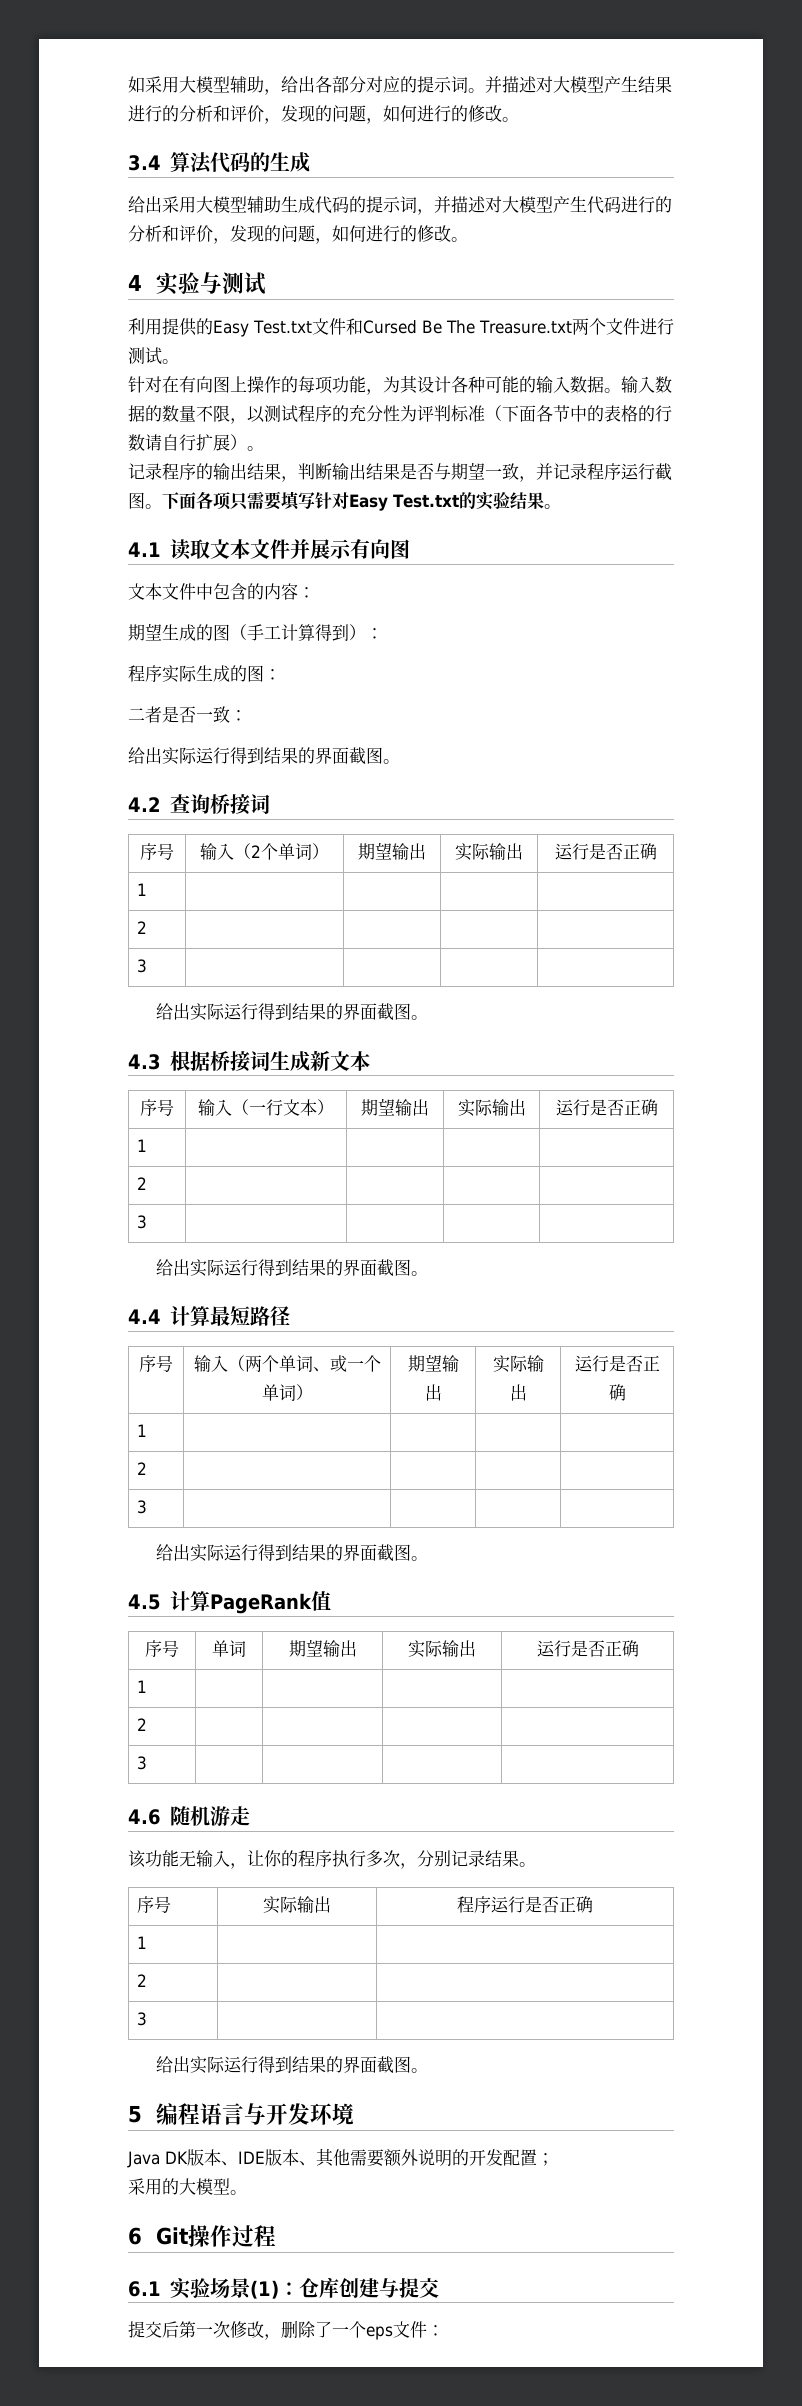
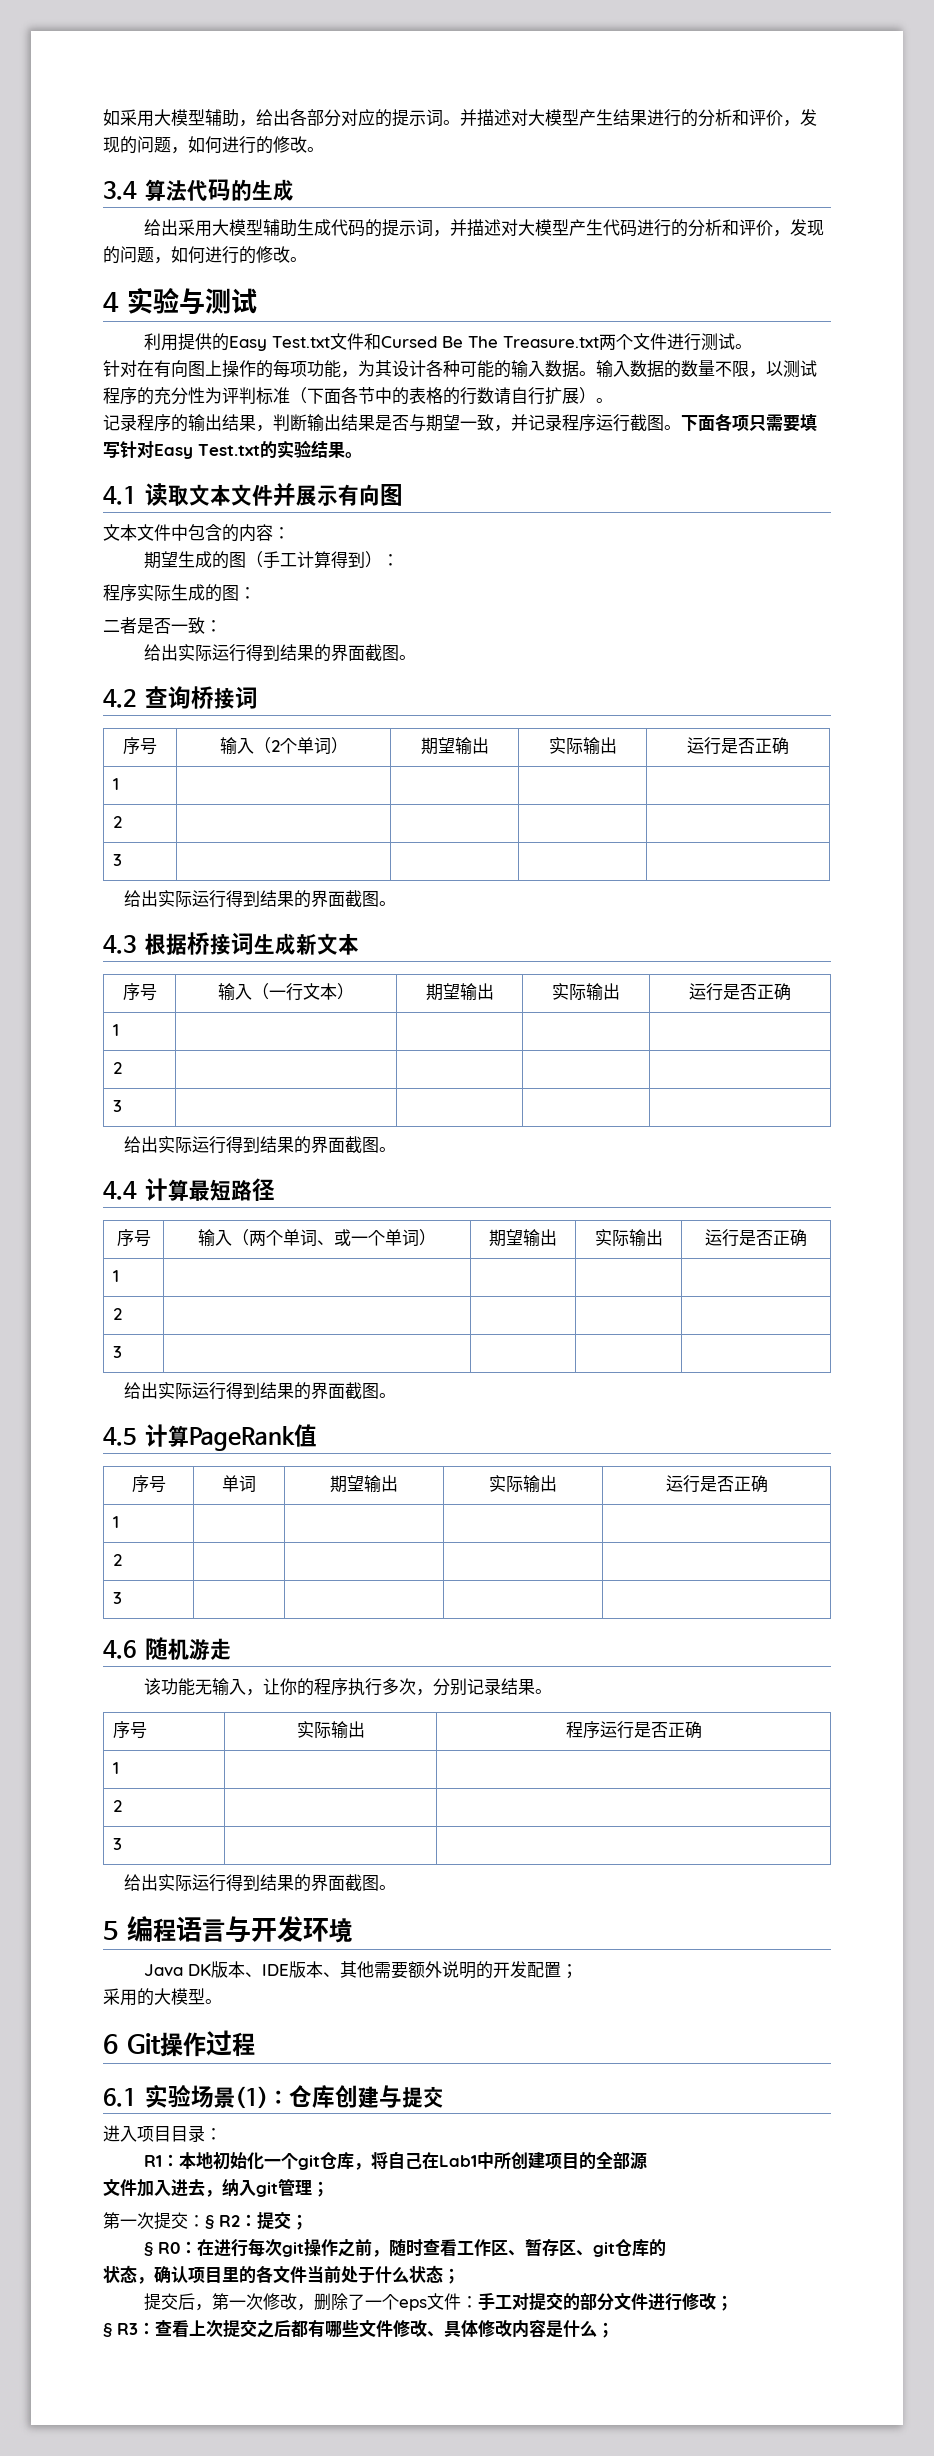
(439, 2288) none -> [103,2125,222,2142] [143,2151,647,2170] [103,2178,329,2197] [103,2212,308,2230] [143,2238,666,2257] [103,2265,460,2284] // 进入项目目录： // R1：本地初始化一个git仓库，将自己在Lab1中所创建项目的全部源 // 文件加入进去，纳入git管理； // 第一次提交：§ R2：提交； // § R0：在进行每次git操作之前，随时查看工作区、暂存区、git仓库的 // 状态，确认项目里的各文件当前处于什么状态；
(179, 2329) none -> [194,2304,212,2311] ，
(444, 2330) none -> [477,2292,733,2311] [103,2319,614,2338] 手工对提交的部分文件进行修改； // § R3：查看上次提交之后都有哪些文件修改、具体修改内容是什么；

